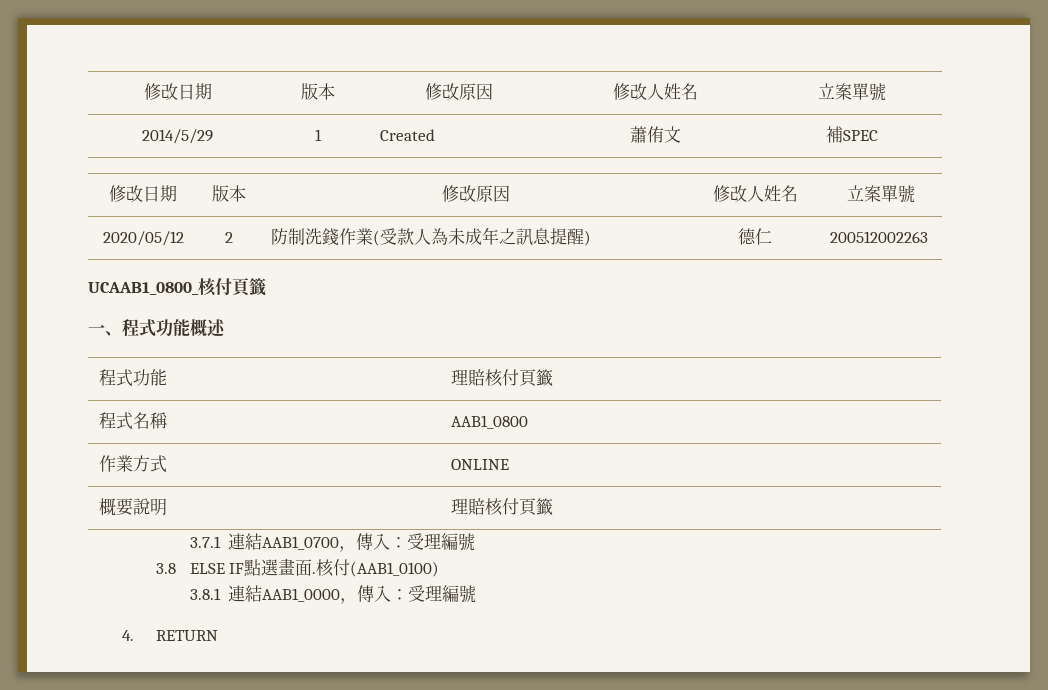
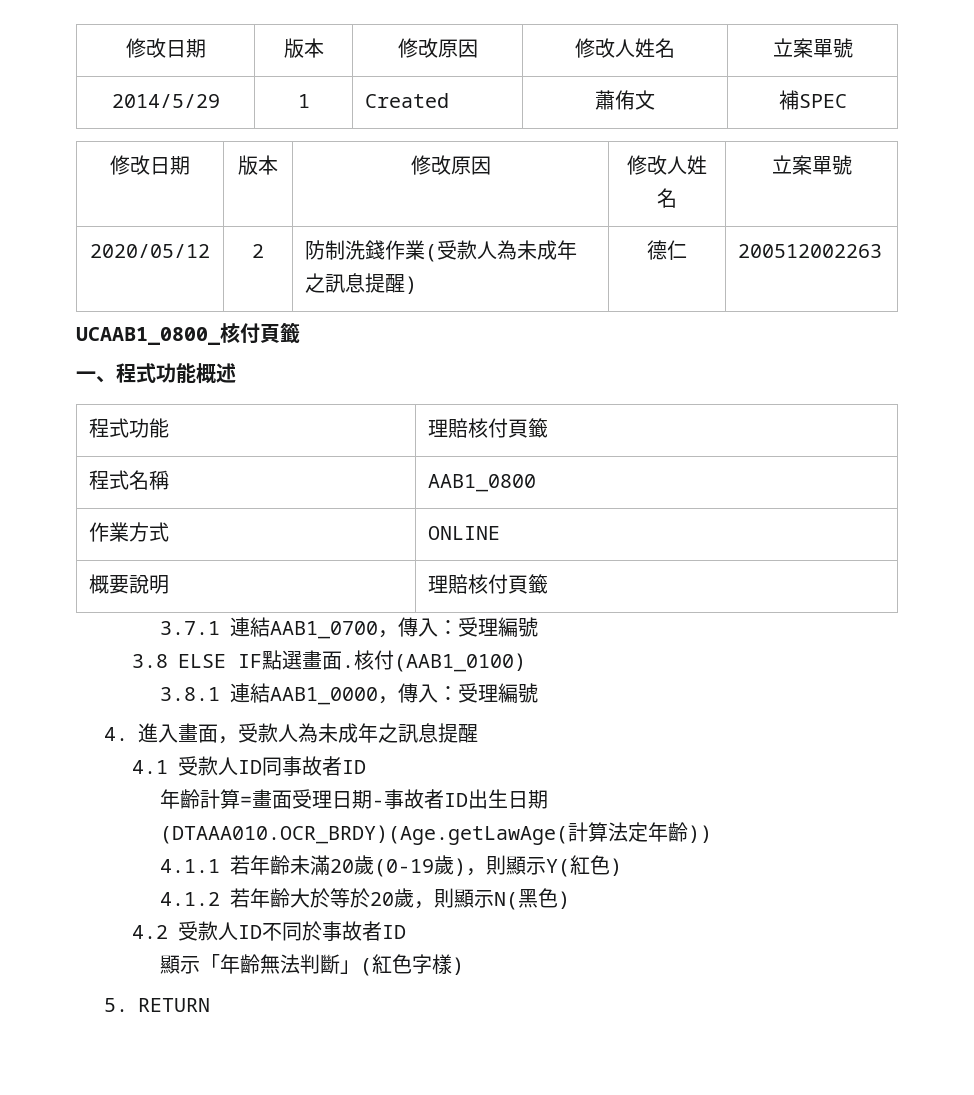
(134, 635) none -> [138,723,479,744] [132,756,367,776] [160,789,549,809] [160,822,713,845] [160,855,623,877] [160,888,571,910] [132,921,407,941] [160,954,465,976] [104,998,129,1012] 進入畫面，受款人為未成年之訊息提醒 // 4.1受款人ID同事故者ID // 年齡計算=畫面受理日期-事故者ID出生日期(DTAAA010.OCR_BRDY)(Age.getLawAge(計算法定年齡)) // 4.1.1若年齡未滿20歲(0-19歲)，則顯示Y(紅色) // 4.1.2若年齡大於等於20歲，則顯示N(黑色) // 4.2受款人ID不同於事故者ID // 顯示「年齡無法判斷」(紅色字樣) // 5.

